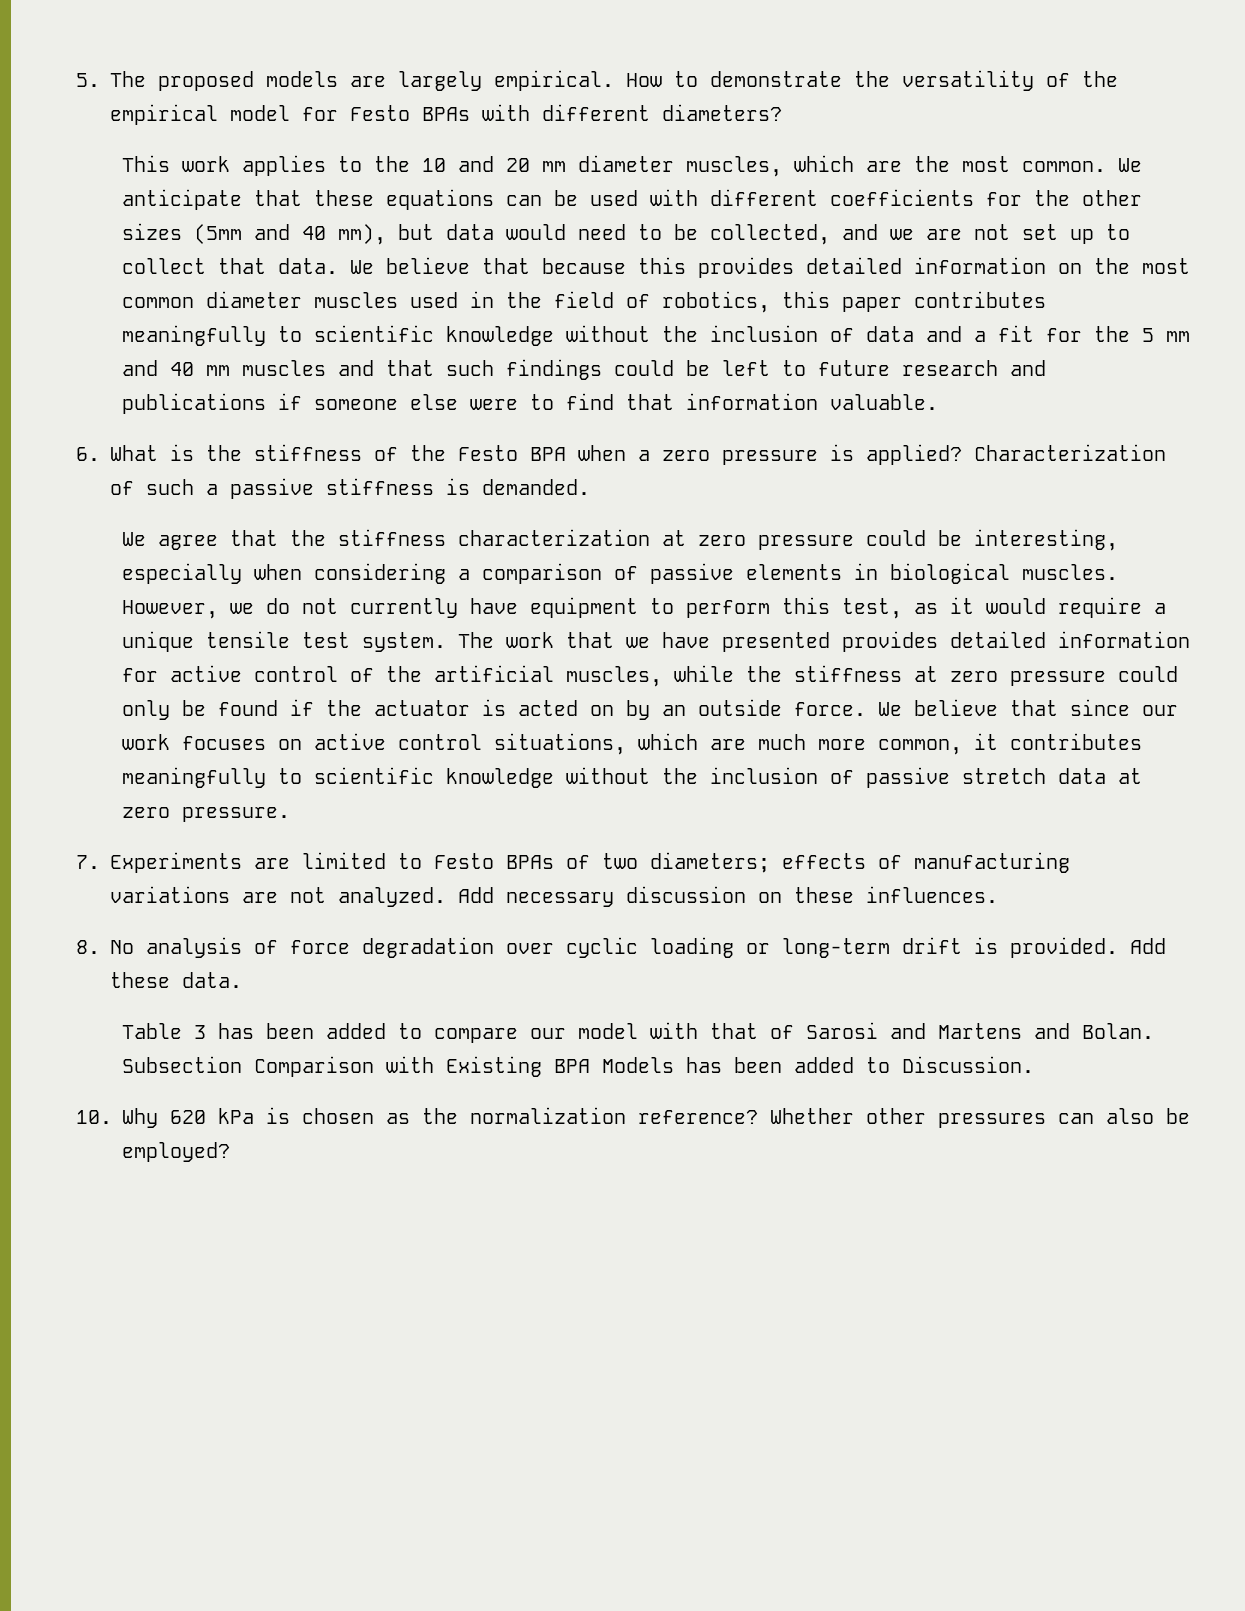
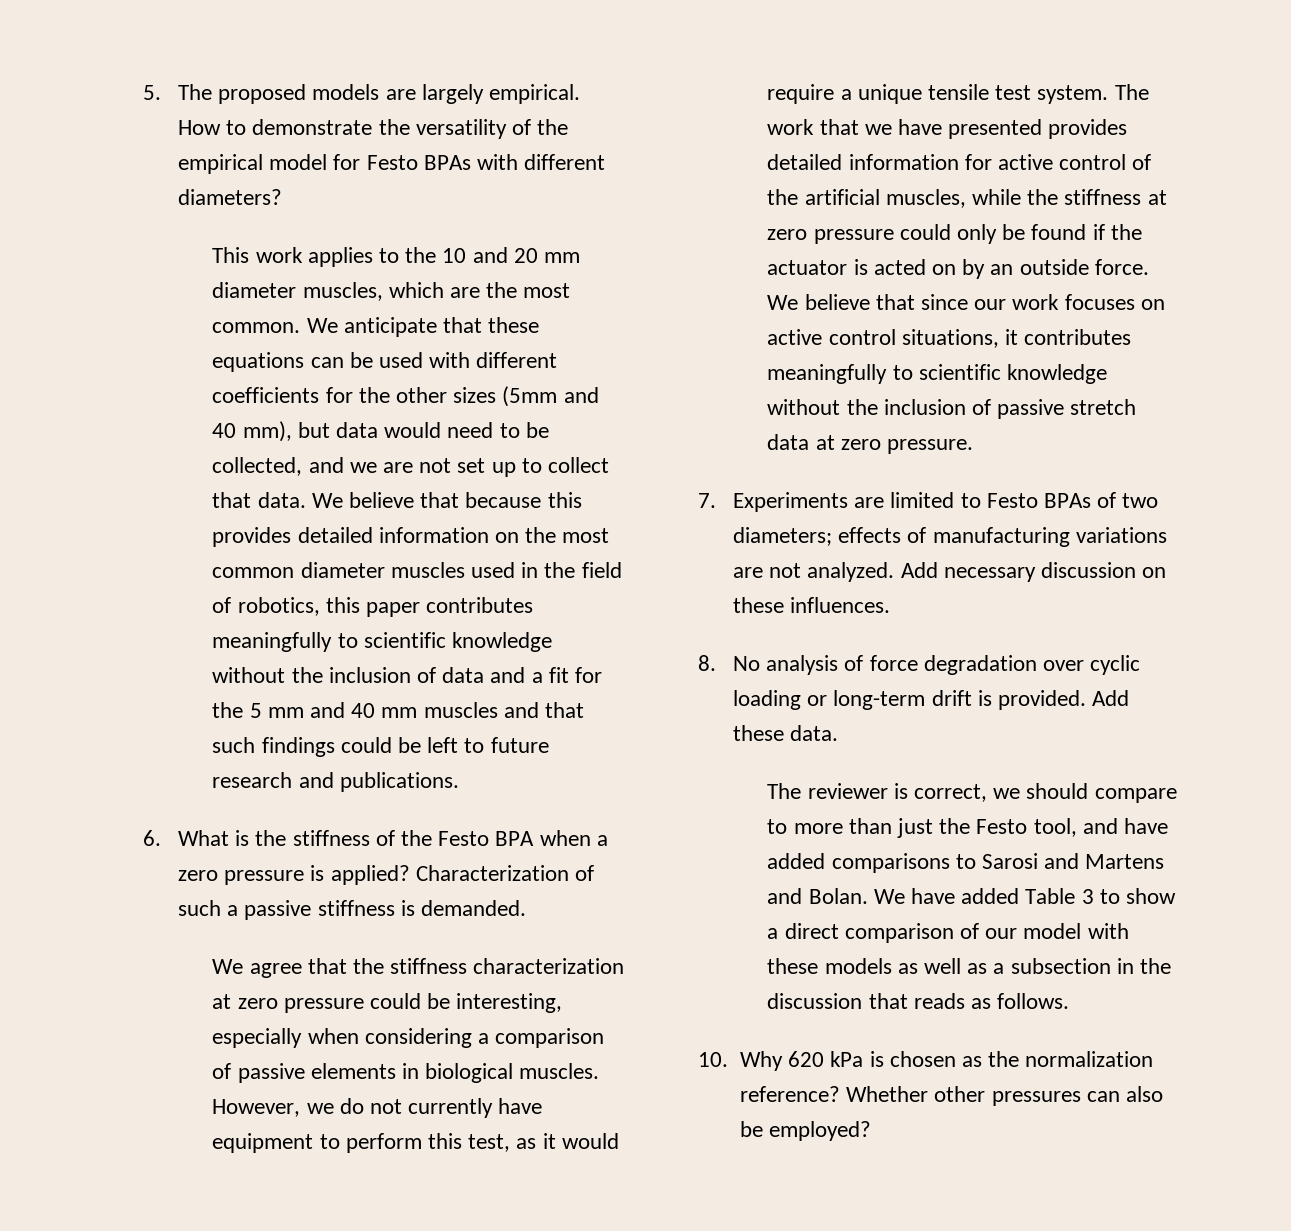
[121,393,938,414] publications if someone else were to find that information valuable. -> [339,772,459,792] publications.
[637,733,962,755] which are much more common, -> (999, 338) none
[121,1022,794,1043] Table 3 has been added to compare our model with that of -> [767,783,1177,803] [767,818,1168,838] [767,853,976,873] The reviewer is correct, we should compare to more than just the Festo tool, and have added comparisons to
[121,1056,1034,1077] Subsection Comparison with Existing BPA Models has been added to Discussion. -> [873,888,1176,904] [767,923,1129,943] [767,958,1171,974] [767,993,1070,1009] We have added Table 3 to show a direct comparison of our model with these models as well as a subsection in the discussion that reads as follows.

